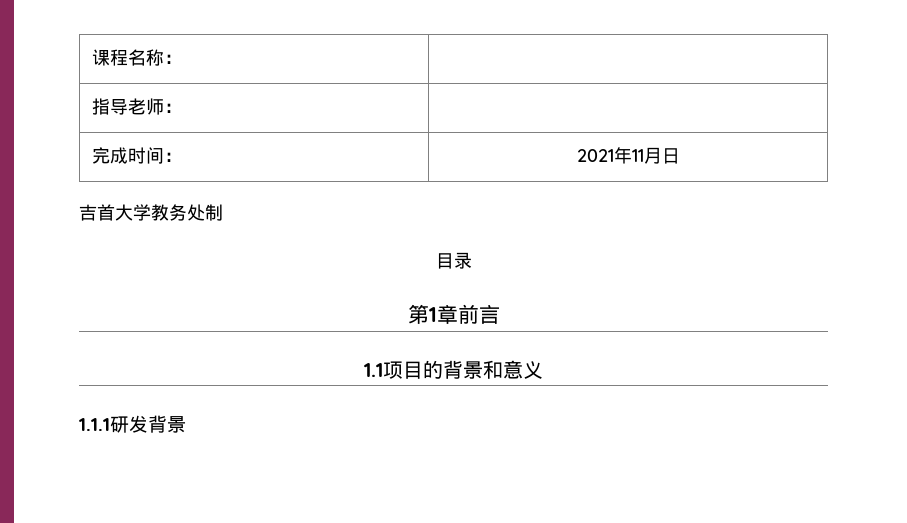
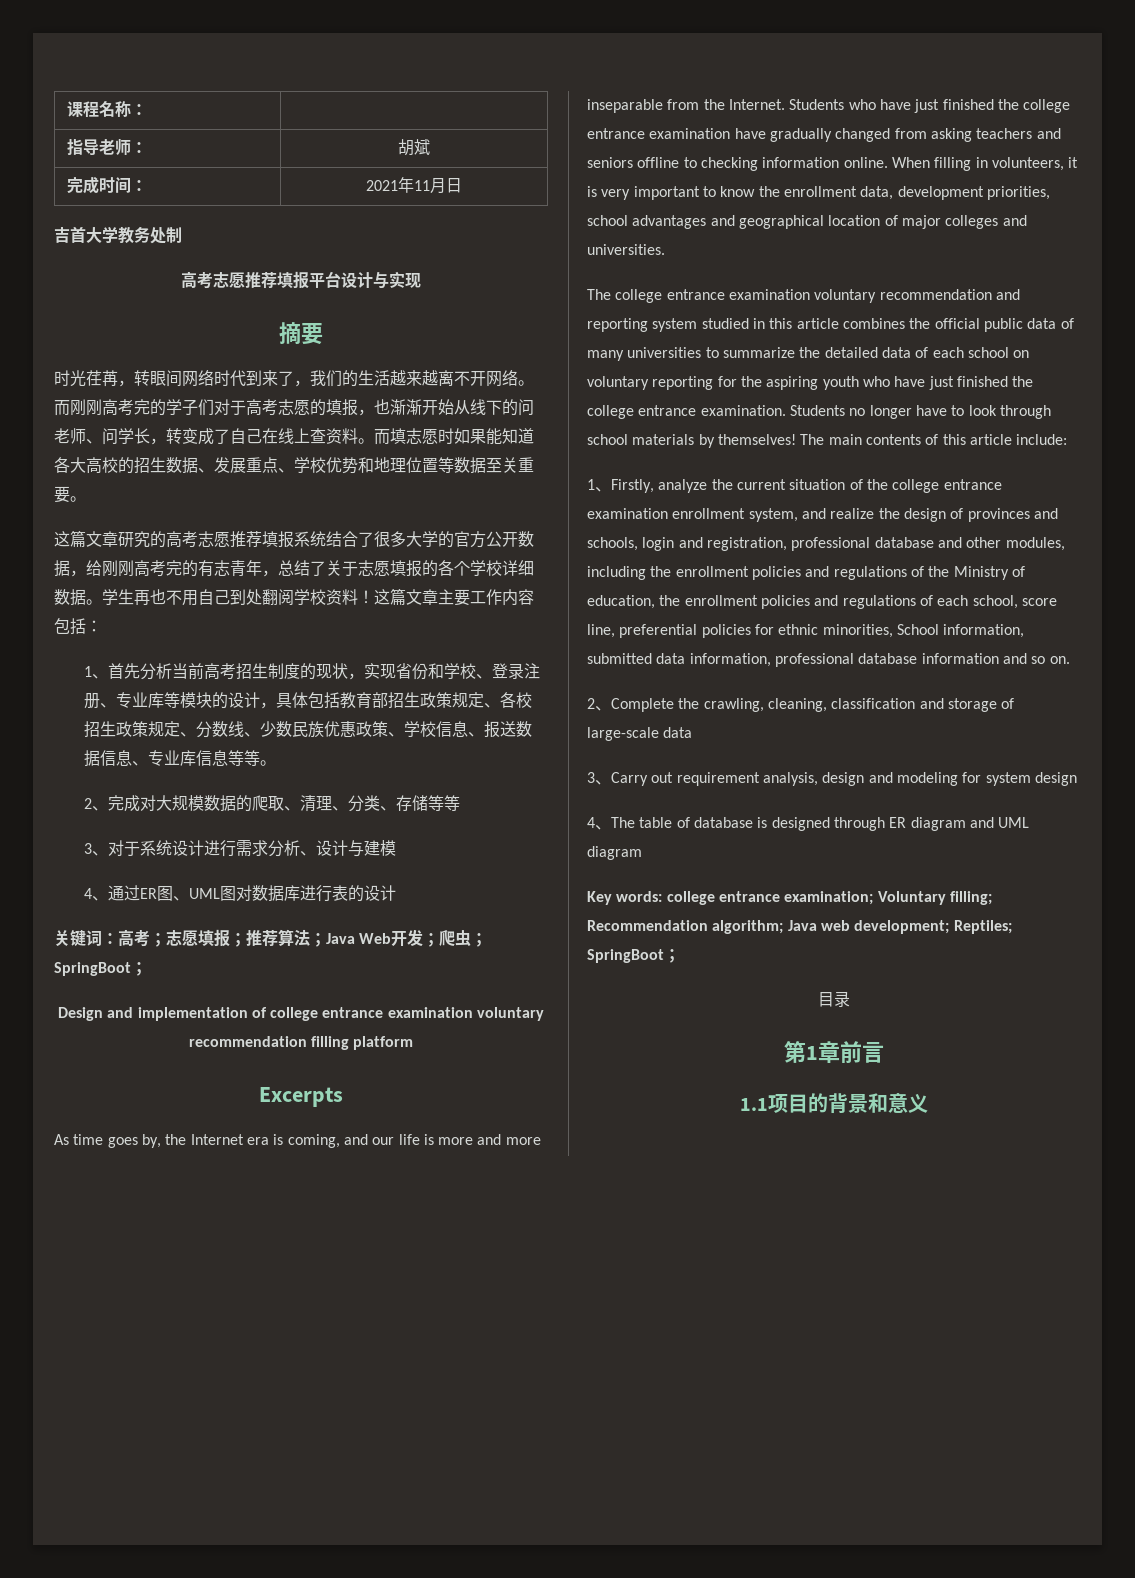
(182, 108) none -> [398,139,430,156] 胡斌
(223, 212) none -> [181,271,421,289] [279,322,323,345] [54,369,534,387] [54,399,534,416] [54,428,534,445] [54,457,534,474] [54,486,86,503] [54,530,534,548] [54,560,534,577] [54,588,534,606] [54,618,102,634] [84,663,541,680] [84,692,533,709] [84,721,533,738] [84,750,277,767] [84,795,461,812] [84,840,397,857] [84,885,397,902] [54,929,488,947] [54,962,147,976] [57,1007,545,1021] [188,1036,414,1050] [259,1087,343,1107] [54,1134,541,1148] [587,99,1071,113] [587,128,1061,142] [587,157,1079,171] [587,186,1050,200] [587,215,1027,229] [587,244,665,255] [587,289,1020,303] [587,318,1074,332] [587,347,1030,361] [587,376,1034,390] [587,405,1051,419] [587,434,1068,448] [587,479,1002,493] [587,508,1058,522] [587,537,1065,551] [587,566,1025,580] [587,595,1057,609] [587,624,1025,638] [587,653,1070,667] [587,698,1015,712] [587,727,693,741] [587,772,1077,786] [587,817,1030,831] [587,846,642,860] [587,891,992,905] [587,920,1012,934] [587,949,680,963] // 高考志愿推荐填报平台设计与实现 // 摘要 // 时光荏苒，转眼间网络时代到来了，我们的生活越来越离不开网络。而刚刚高考完的学子们对于高考志愿的填报，也渐渐开始从线下的问老师、问学长，转变成了自己在线上查资料。而填志愿时如果能知道各大高校的招生数据、发展重点、学校优势和地理位置等数据至关重要。 // 这篇文章研究的高考志愿推荐填报系统结合了很多大学的官方公开数据，给刚刚高考完的有志青年，总结了关于志愿填报的各个学校详细数据。学生再也不用自己到处翻阅学校资料！这篇文章主要工作内容包括： // 1、首先分析当前高考招生制度的现状，实现省份和学校、登录注册、专业库等模块的设计，具体包括教育部招生政策规定、各校招生政策规定、分数线、少数民族优惠政策、学校信息、报送数据信息、专业库信息等等。 // 2、完成对大规模数据的爬取、清理、分类、存储等等 // 3、对于系统设计进行需求分析、设计与建模 // 4、通过ER图、UML图对数据库进行表的设计 // 关键词：高考；志愿填报；推荐算法；Java Web开发；爬虫；SpringBoot； // Design and implementation of college entrance examination voluntary recommendation filling platform // Excerpts // As time goes by, the Internet era is coming, and our life is more and more inseparable from the Internet. Students who have just finished the college entrance examination have gradually changed from asking teachers and seniors offline to checking information online. When filling in volunteers, it is very important to know the enrollment data, development priorities, school advantages and geographical location of major colleges and universities. // The college entrance examination voluntary recommendation and reporting system studied in this article combines the official public data of many universities to summarize the detailed data of each school on voluntary reporting for the aspiring youth who have just finished the college entrance examination. Students no longer have to look through school materials by themselves! The main contents of this article include: // 1、Firstly, analyze the current situation of the college entrance examination enrollment system, and realize the design of provinces and schools, login and registration, professional database and other modules, including the enrollment policies and regulations of the Ministry of education, the enrollment policies and regulations of each school, score line, preferential policies for ethnic minorities, School information, submitted data information, professional database information and so on. // 2、Complete the crawling, cleaning, classification and storage of large-scale data // 3、Carry out requirement analysis, design and modeling for system design // 4、The table of database is designed through ER diagram and UML diagram // Key words: college entrance examination; Voluntary filling; Recommendation algorithm; Java web development; Reptiles; SpringBoot；
[79,415,186,433] // 1.1.1研发背景 -> (928, 1103) none

